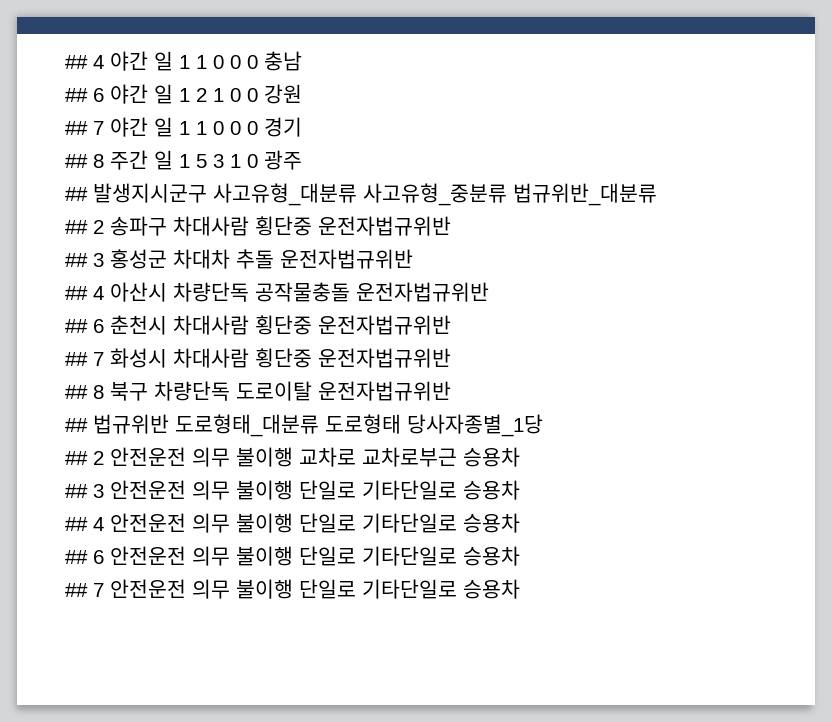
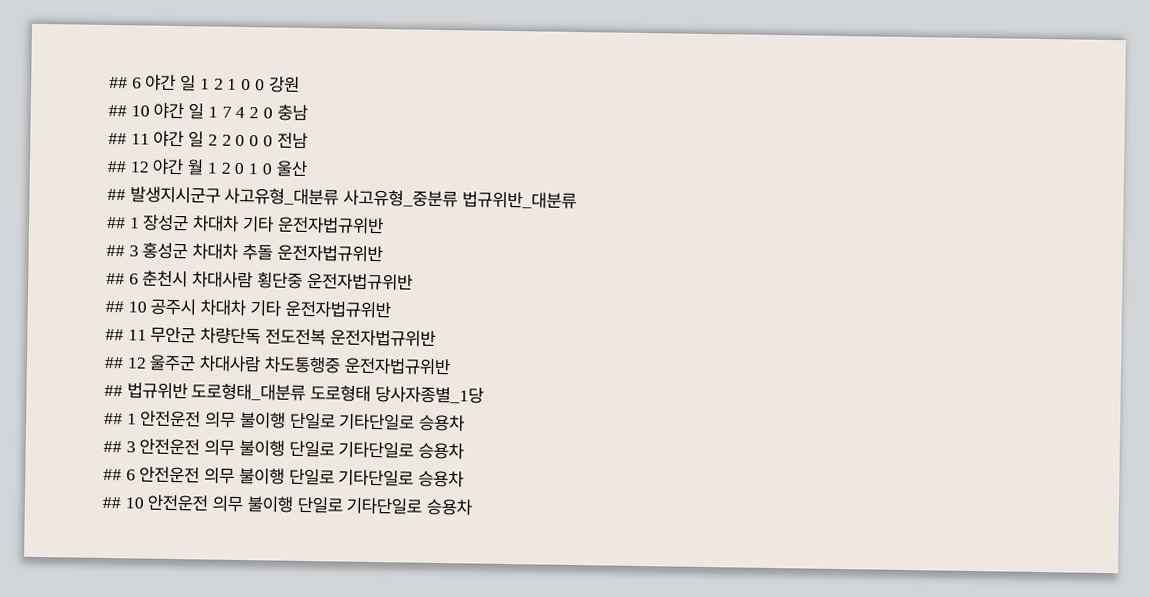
[65,51,302,71] [65,88,88,102] ## 4 야간 일 1 1 0 0 0 충남 // ## -> [109,76,128,89] ##
[93,117,302,137] [65,150,302,170] 7 야간 일 1 1 0 0 0 경기 // ## 8 주간 일 1 5 3 1 0 광주 -> [130,102,308,121] [108,130,308,149] [107,158,308,177] 10 야간 일 1 7 4 2 0 충남 // ## 11 야간 일 2 2 0 0 0 전남 // ## 12 야간 월 1 2 0 1 0 울산
[93,216,312,236] 2 송파구 차대사람 횡단중 -> [129,214,274,233] 1 장성군 차대차 기타
[65,282,489,302] // ## 4 아산시 차량단독 공작물충돌 운전자법규위반 -> (383, 253) none
[93,348,451,368] [65,381,312,401] 7 화성시 차대사람 횡단중 운전자법규위반 // ## 8 북구 차량단독 도로이탈 -> [127,298,391,319] [105,326,436,347] [104,354,341,374] 10 공주시 차대차 기타 운전자법규위반 // ## 11 무안군 차량단독 전도전복 운전자법규위반 // ## 12 울주군 차대사람 차도통행중
[93,447,520,467] [65,480,520,500] [65,517,104,531] 2 안전운전 의무 불이행 교차로 교차로부근 승용차 // ## 3 안전운전 의무 불이행 단일로 기타단일로 승용차 // ## 4 -> [126,410,466,432] [103,440,136,453] 1 안전운전 의무 불이행 단일로 기타단일로 승용차 // ## 3
[93,583,104,597] 7 -> [124,497,144,509] 10

